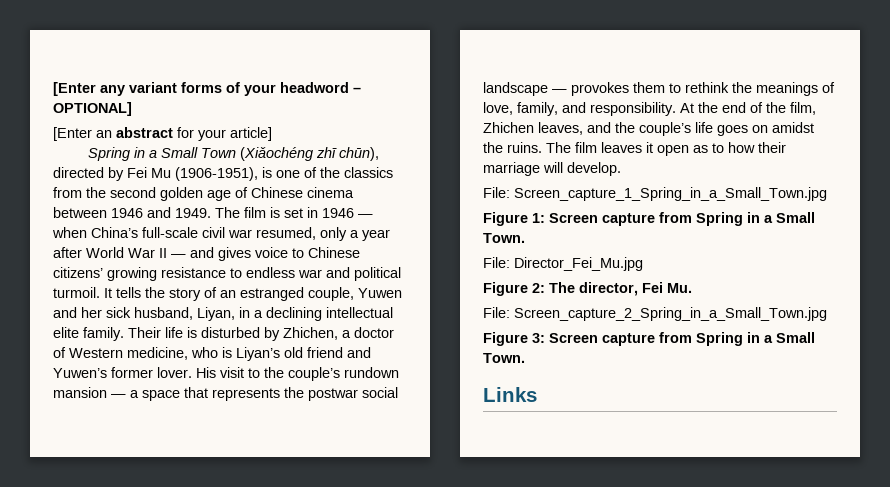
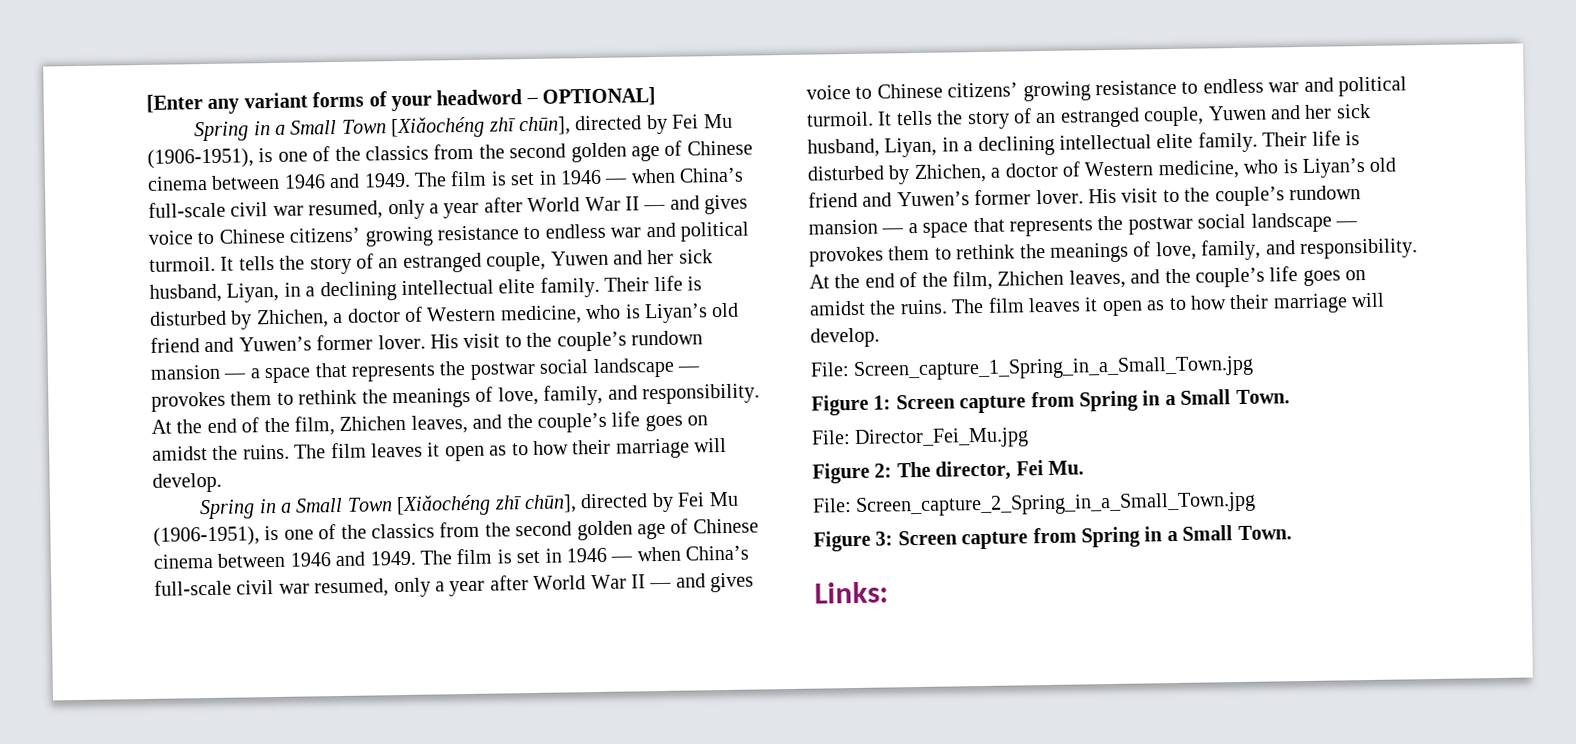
[53,127,272,141] [87,147,379,161] [Enter an abstract for your article] // Spring in a Small Town (Xiǎochéng zhī chūn), -> [194,113,733,142] [147,140,753,169] [147,167,745,191] [148,194,749,220] [148,221,749,247] [149,249,713,275] [149,275,702,303] [149,302,740,330] [150,330,703,353] [150,357,700,384] [151,383,760,412] [151,411,709,436] [152,437,728,462] [152,472,222,493] [199,494,577,520] Spring in a Small Town [Xiǎochéng zhī chūn], directed by Fei Mu (1906-1951), is one of the classics from the second golden age of Chinese cinema between 1946 and 1949. The film is set in 1946 — when China’s full-scale civil war resumed, only a year after World War II — and gives voice to Chinese citizens’ growing resistance to endless war and political turmoil. It tells the story of an estranged couple, Yuwen and her sick husband, Liyan, in a declining intellectual elite family. Their life is disturbed by Zhichen, a doctor of Western medicine, who is Liyan’s old friend and Yuwen’s former lover. His visit to the couple’s rundown mansion — a space that represents the postwar social landscape — provokes them to rethink the meanings of love, family, and responsibility. At the end of the film, Zhichen leaves, and the couple’s life goes on amidst the ruins. The film leaves it open as to how their marriage will develop. // Spring in a Small Town [Xiǎochéng zhī chūn],
[483,387,537,402] Links -> [814,581,889,604] Links:

